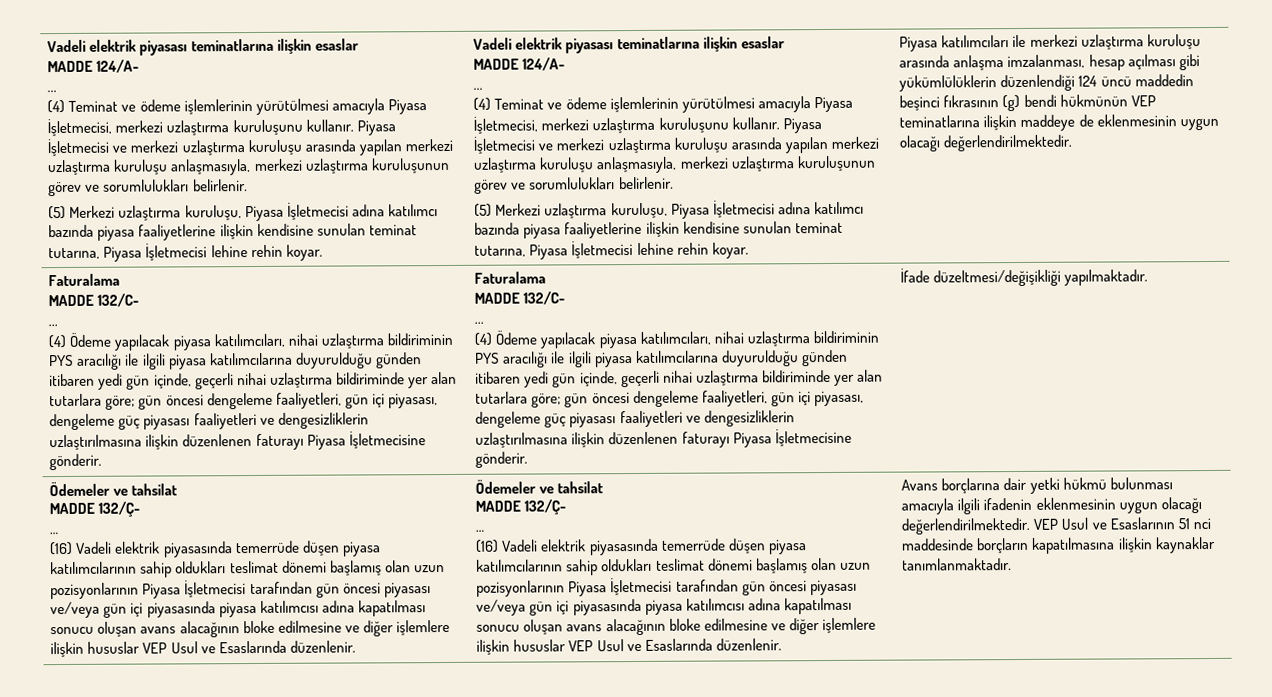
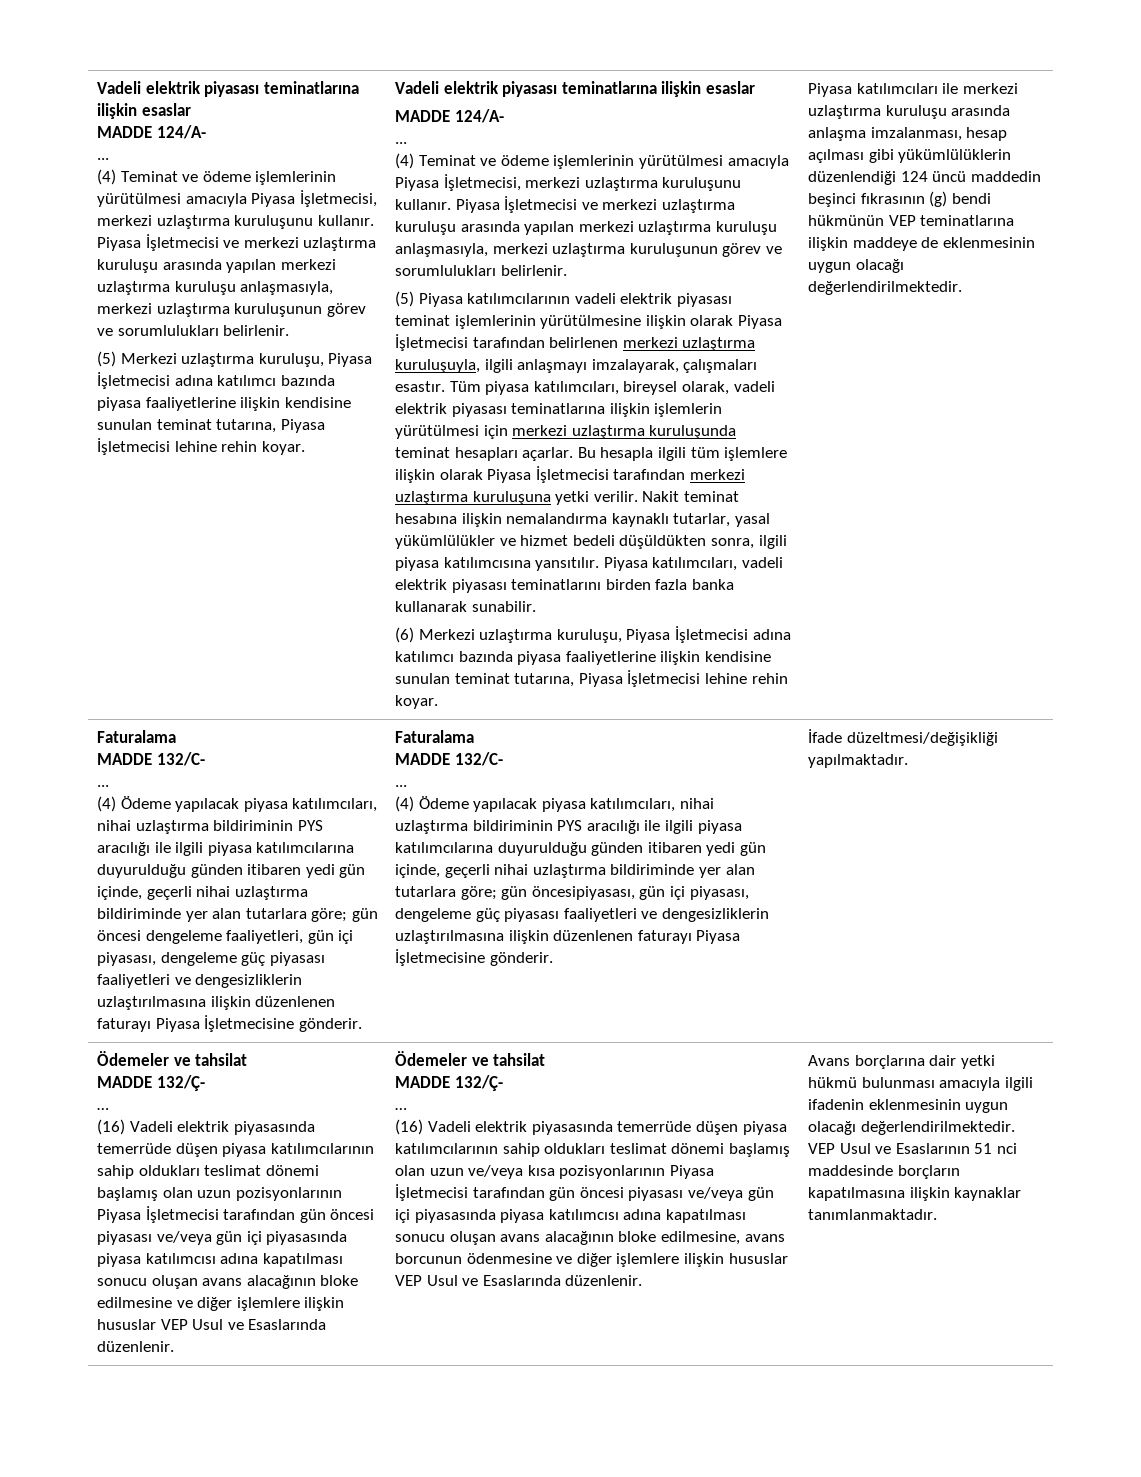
(493, 210) none -> [418,293,732,307] [394,315,782,329] [394,334,756,351] [394,359,758,373] [394,381,775,395] [394,403,723,417] [394,425,737,439] [394,447,788,461] [394,466,745,483] [394,491,739,505] [394,513,770,527] [394,535,787,549] [394,557,783,571] [394,579,734,593] [394,601,536,612] [394,627,414,643] Piyasa katılımcılarının vadeli elektrik piyasası teminat işlemlerinin yürütülmesine ilişkin olarak Piyasa İşletmecisi tarafından belirlenen merkezi uzlaştırma kuruluşuyla, ilgili anlaşmayı imzalayarak, çalışmaları esastır. Tüm piyasa katılımcıları, bireysel olarak, vadeli elektrik piyasası teminatlarına ilişkin işlemlerin yürütülmesi için merkezi uzlaştırma kuruluşunda teminat hesapları açarlar. Bu hesapla ilgili tüm işlemlere ilişkin olarak Piyasa İşletmecisi tarafından merkezi uzlaştırma kuruluşuna yetki verilir. Nakit teminat hesabına ilişkin nemalandırma kaynaklı tutarlar, yasal yükümlülükler ve hizmet bedeli düşüldükten sonra, ilgili piyasa katılımcısına yansıtılır. Piyasa katılımcıları, vadeli elektrik piyasası teminatlarını birden fazla banka kullanarak sunabilir. // (6)
[591,390,768,408] öncesi dengeleme faaliyetleri, -> [531,886,635,900] öncesipiyasası,
(871, 566) none -> [468,1165,555,1179] ve/veya kısa
[703,618,768,631] edilmesine -> [660,1231,785,1245] [394,1253,552,1264] edilmesine, avans borcunun ödenmesine

